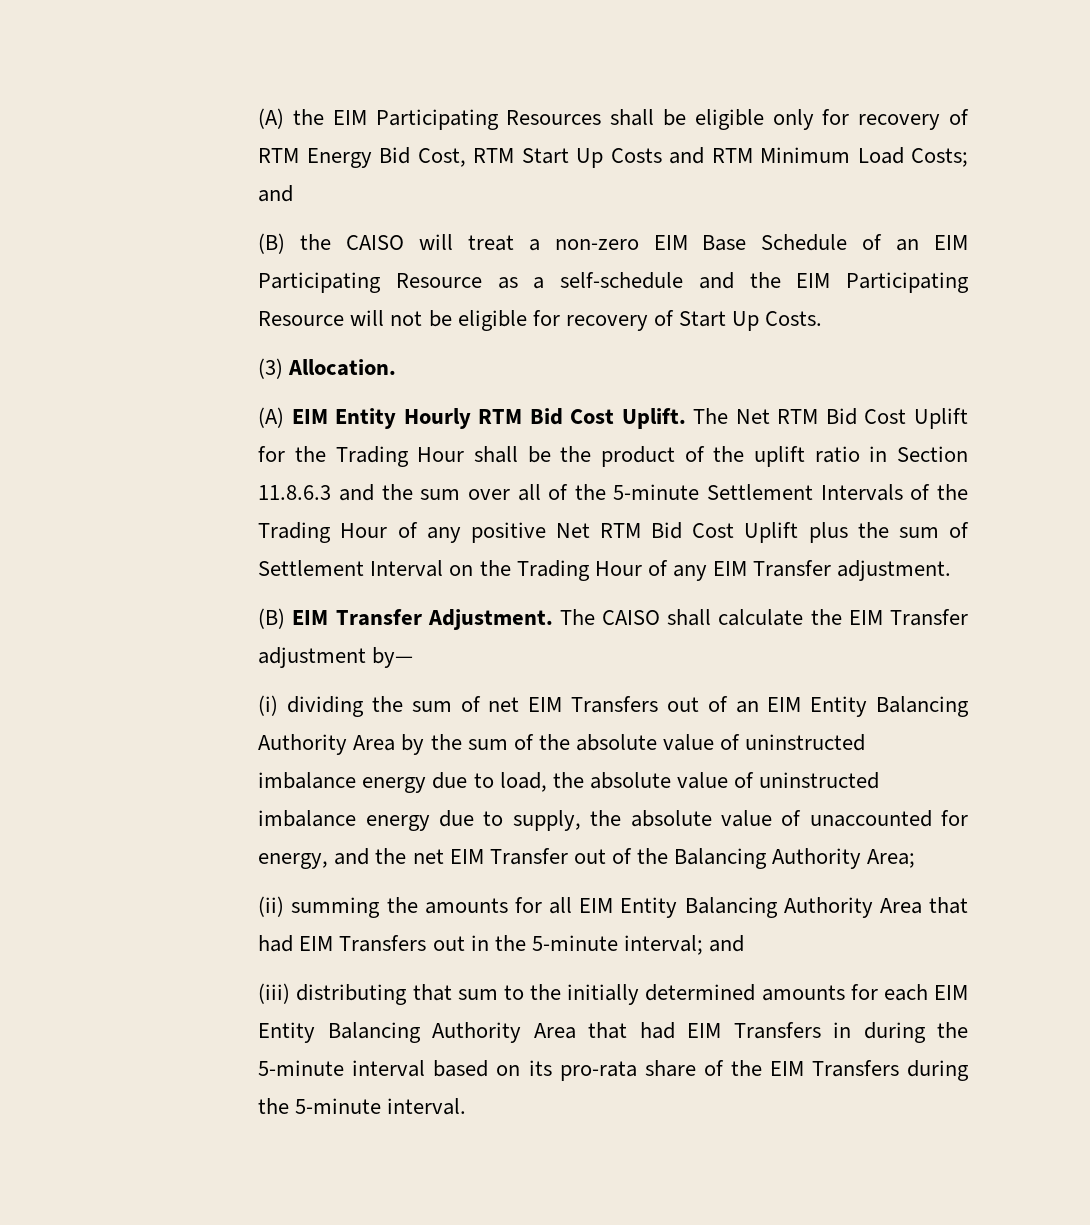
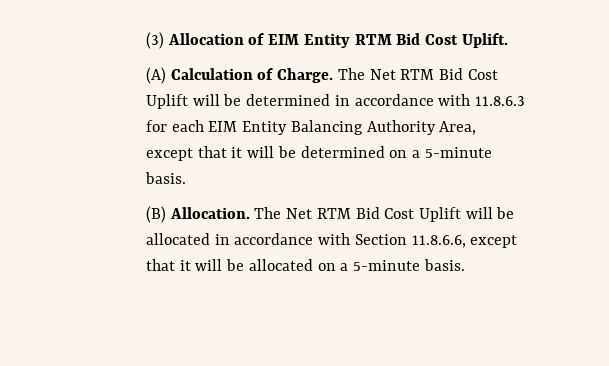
[258,108,969,130] [258,147,969,168] [258,185,294,202] [258,233,968,254] [258,272,969,293] [258,310,823,331] [258,358,397,379] [258,407,471,429] (A) the EIM Participating Resources shall be eligible only for recovery of RTM Energy Bid Cost, RTM Start Up Costs and RTM Minimum Load Costs; and // (B) the CAISO will treat a non-zero EIM Base Schedule of an EIM Participating Resource as a self-schedule and the EIM Participating Resource will not be eligible for recovery of Start Up Costs. // (3) Allocation. // (A) EIM Entity Hourly -> [145,32,350,49] (3) Allocation of EIM Entity
[693,408,968,429] [258,446,969,467] [258,484,968,501] [258,522,970,543] [258,560,952,581] [258,608,968,630] [258,647,414,668] [258,695,970,717] [258,734,866,755] [258,772,879,793] [258,810,969,831] [258,848,916,869] [258,896,968,918] [258,935,744,955] [258,983,845,1005] The Net RTM Bid Cost Uplift for the Trading Hour shall be the product of the uplift ratio in Section 11.8.6.3 and the sum over all of the 5-minute Settlement Intervals of the Trading Hour of any positive Net RTM Bid Cost Uplift plus the sum of Settlement Interval on the Trading Hour of any EIM Transfer adjustment. // (B) EIM Transfer Adjustment. The CAISO shall calculate the EIM Transfer adjustment by— // (i) dividing the sum of net EIM Transfers out of an EIM Entity Balancing Authority Area by the sum of the absolute value of uninstructed imbalance energy due to load, the absolute value of uninstructed imbalance energy due to supply, the absolute value of unaccounted for energy, and the net EIM Transfer out of the Balancing Authority Area; // (ii) summing the amounts for all EIM Entity Balancing Authority Area that had EIM Transfers out in the 5-minute interval; and // (iii) distributing that sum to the initially determined amounts -> [145,67,498,84] [145,94,526,109] // (A) Calculation of Charge. The Net RTM Bid Cost Uplift will be determined in accordance with 11.8.6.3
[533,1022,969,1043] [258,1060,969,1081] [258,1098,467,1115] Area that had EIM Transfers in during the 5-minute interval based on its pro-rata share of the EIM Transfers during the 5-minute interval. -> [439,121,477,135] [145,146,492,161] [144,172,186,184] [145,206,515,223] [145,233,518,248] [145,259,465,271] Area, except that it will be determined on a 5-minute basis. // (B) Allocation. The Net RTM Bid Cost Uplift will be allocated in accordance with Section 11.8.6.6, except that it will be allocated on a 5-minute basis.

